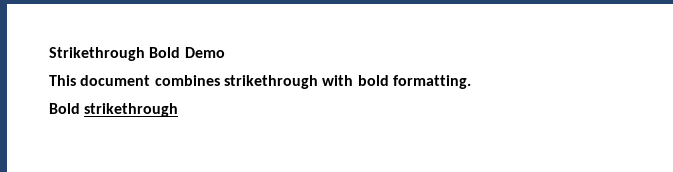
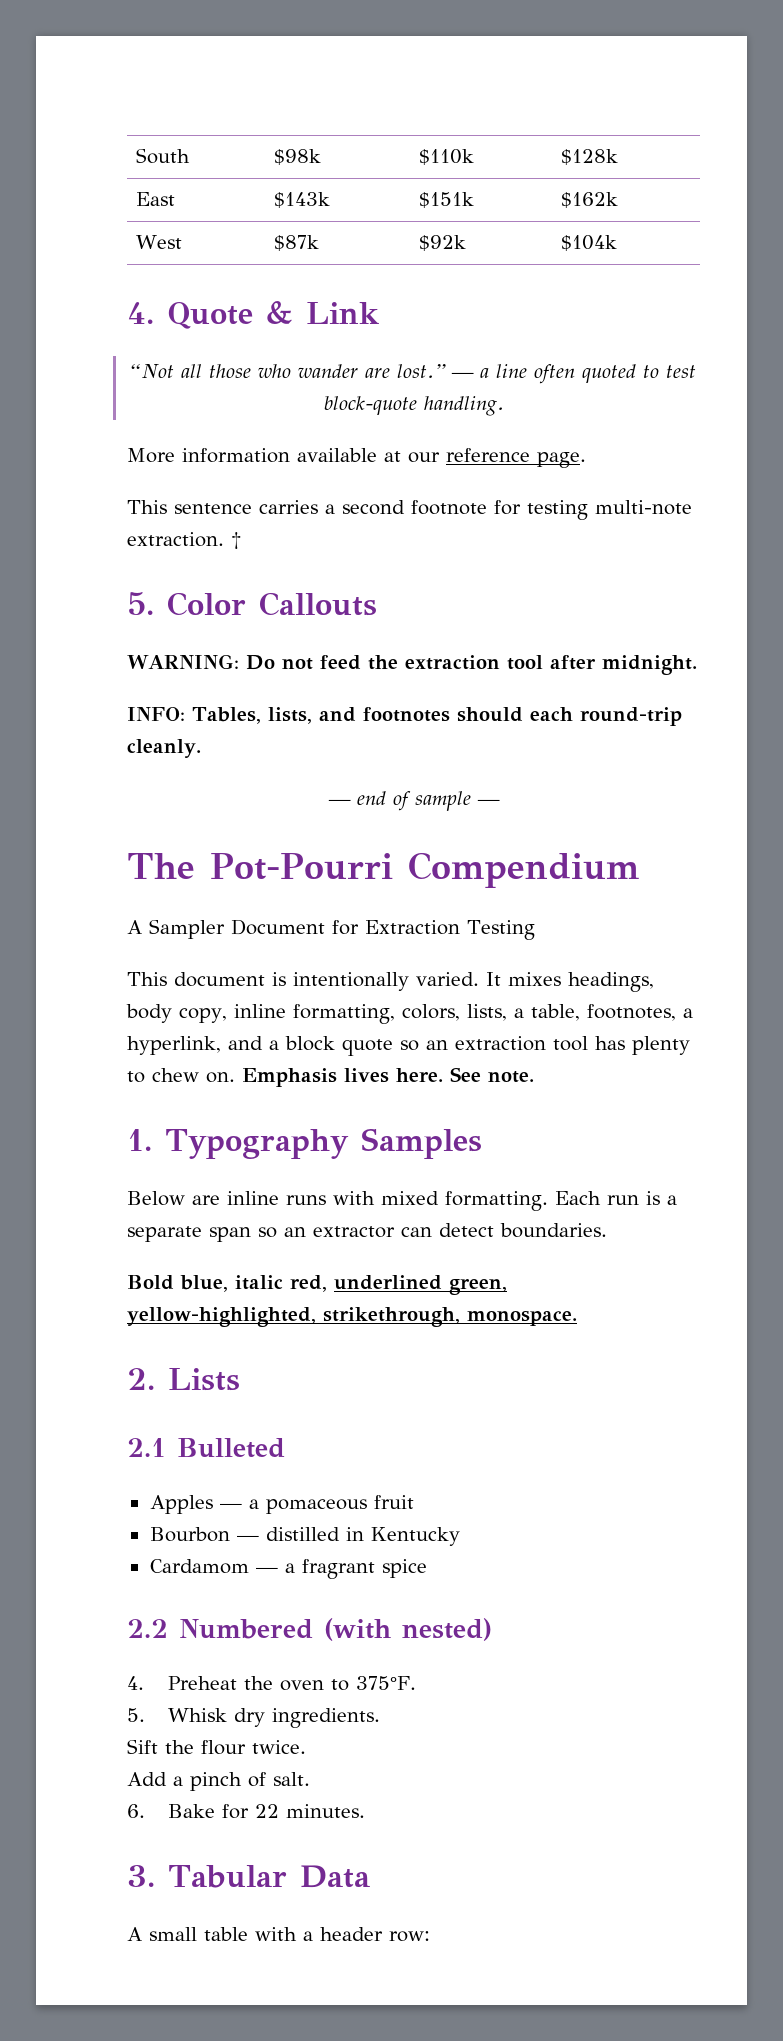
[49,47,225,61] [49,75,471,89] [49,103,179,117] Strikethrough Bold Demo // This document combines strikethrough with bold formatting. // Bold strikethrough -> [135,148,190,164] [273,149,321,165] [418,149,474,165] [560,149,618,165] [135,192,175,206] [273,192,330,208] [418,192,474,208] [560,192,618,208] [135,235,182,249] [273,235,319,251] [418,235,466,251] [560,235,617,251] [127,301,379,329] [131,364,696,384] [323,396,504,416] [127,448,586,468] [127,500,692,520] [127,532,242,549] [127,592,377,616] [127,654,697,675] [127,707,682,726] [127,739,201,758] [327,791,500,811] [127,852,640,888] [127,919,535,940] [127,972,654,992] [126,1004,693,1024] [127,1036,690,1056] [127,1067,534,1087] [127,1128,482,1159] [127,1191,677,1211] [127,1223,607,1242] [127,1275,507,1295] [127,1307,577,1327] [127,1368,240,1391] [127,1438,285,1458] [149,1495,414,1514] [149,1527,460,1546] [149,1559,427,1579] [127,1618,492,1641] [127,1676,416,1691] [127,1708,380,1728] [127,1739,306,1755] [127,1772,310,1791] [127,1804,365,1819] [127,1865,370,1888] [127,1927,430,1942] South | $98k | $110k | $128k // East | $143k | $151k | $162k // West | $87k | $92k | $104k // 4. Quote & Link // “Not all those who wander are lost.” — a line often quoted to test block-quote handling. // More information available at our reference page. // This sentence carries a second footnote for testing multi-note extraction. † // 5. Color Callouts // WARNING: Do not feed the extraction tool after midnight. // INFO: Tables, lists, and footnotes should each round-trip cleanly. // — end of sample — // The Pot-Pourri Compendium // A Sampler Document for Extraction Testing // This document is intentionally varied. It mixes headings, body copy, inline formatting, colors, lists, a table, footnotes, a hyperlink, and a block quote so an extraction tool has plenty to chew on. Emphasis lives here. See note. // 1. Typography Samples // Below are inline runs with mixed formatting. Each run is a separate span so an extractor can detect boundaries. // Bold blue, italic red, underlined green, yellow-highlighted, strikethrough, monospace. // 2. Lists // 2.1 Bulleted // Apples — a pomaceous fruit // Bourbon — distilled in Kentucky // Cardamom — a fragrant spice // 2.2 Numbered (with nested) // 4. Preheat the oven to 375°F. // 5. Whisk dry ingredients. // Sift the flour twice. // Add a pinch of salt. // 6. Bake for 22 minutes. // 3. Tabular Data // A small table with a header row:

